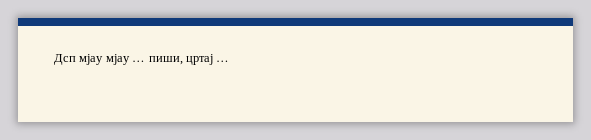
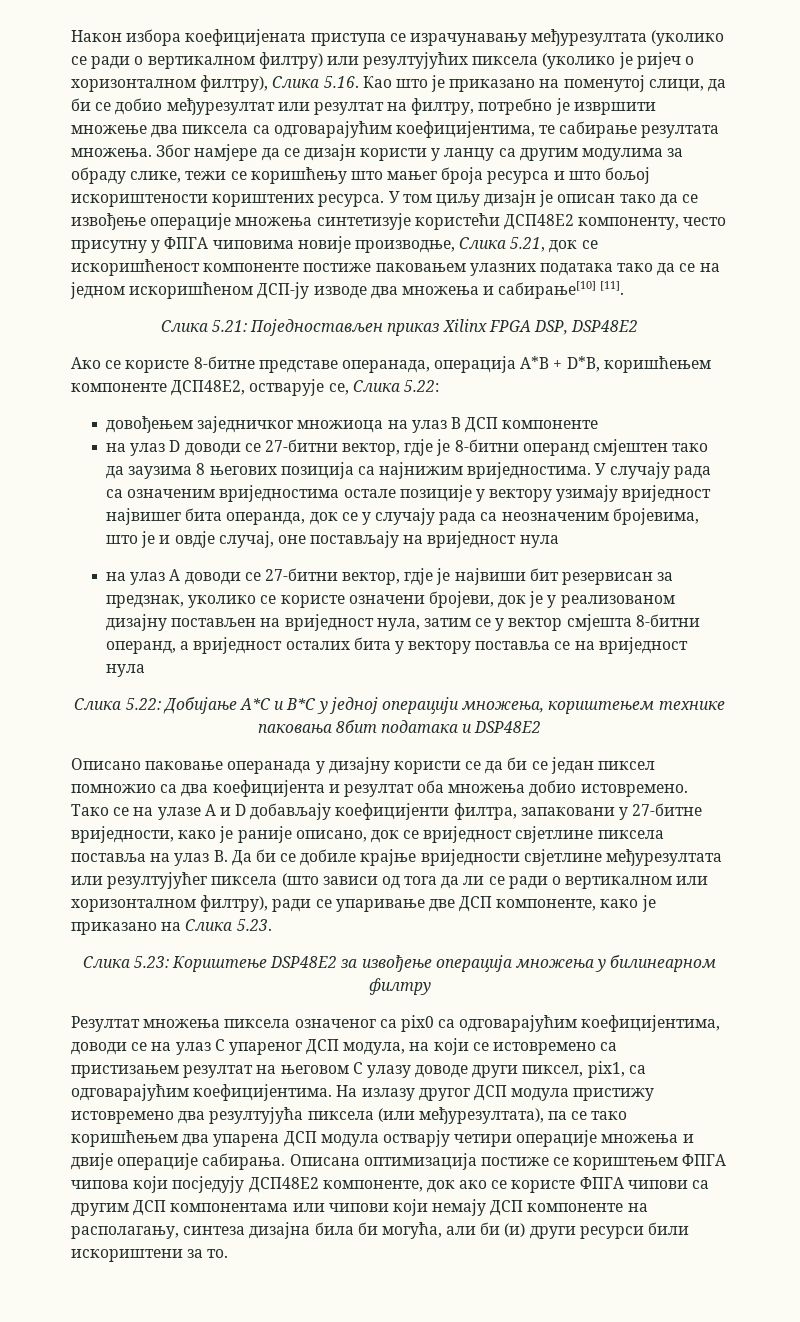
[54,54,230,65] Дсп мјау мјау … пиши, цртај … -> [71,29,725,46] [71,52,695,69] [71,75,727,92] [71,98,656,115] [71,121,720,138] [71,144,684,161] [71,167,651,184] [71,190,699,207] [71,213,727,230] [71,236,598,253] [71,259,720,276] [70,281,625,299] [160,319,639,336] [71,356,711,373] [71,379,439,396] [106,416,599,433] [106,439,709,456] [106,462,711,479] [106,485,712,502] [106,508,699,525] [106,531,559,548] [106,568,674,585] [106,591,675,608] [106,614,700,631] [106,637,688,654] [106,664,146,677] [74,697,725,714] [257,720,542,733] [71,757,656,774] [71,780,688,797] [71,803,703,820] [71,826,664,843] [71,849,723,866] [71,872,709,889] [71,895,656,912] [71,919,272,935] [82,955,717,972] [368,978,431,995] [71,1015,721,1032] [71,1038,618,1055] [71,1061,646,1078] [71,1084,655,1101] [71,1107,628,1124] [71,1130,694,1147] [71,1153,727,1170] [71,1176,710,1193] [71,1199,648,1216] [71,1222,690,1239] [71,1249,229,1262] Након избора коефицијената приступа се израчунавању међурезултата (уколико се ради о вертикалном филтру) или резултујућих пиксела (уколико је ријеч о хоризонталном филтру), Слика 5.16. Као што је приказано на поменутој слици, да би се добио међурезултат или резултат на филтру, потребно је извршити множење два пиксела са одговарајућим коефицијентима, те сабирање резултата множења. Због намјере да се дизајн користи у ланцу са другим модулима за обраду слике, тежи се коришћењу што мањег броја ресурса и што бољој искориштености кориштених ресурса. У том циљу дизајн је описан тако да се извођење операције множења синтетизује користећи ДСП48Е2 компоненту, често присутну у ФПГА чиповима новије производње, Слика 5.21, док се искоришћеност компоненте постиже паковањем улазних података тако да се на једном искоришћеном ДСП-ју изводе два множења и сабирање[10] [11]. // Слика 5.21: Поједностављен приказ Xilinx FPGA DSP, DSP48E2 // Ако се користе 8-битне представе операнада, операција A*B + D*B, коришћењем компоненте ДСП48Е2, остварује се, Слика 5.22: // довођењем заједничког множиоца на улаз B ДСП компоненте // на улаз D доводи се 27-битни вектор, гдје је 8-битни операнд смјештен тако да заузима 8 његових позиција са најнижим вриједностима. У случају рада са означеним вриједностима остале позиције у вектору узимају вриједност највишег бита операнда, док се у случају рада са неозначеним бројевима, што је и овдје случај, оне постављају на вриједност нула // на улаз А доводи се 27-битни вектор, гдје је највиши бит резервисан за предзнак, уколико се користе означени бројеви, док је у реализованом дизајну постављен на вриједност нула, затим се у вектор смјешта 8-битни операнд, а вриједност осталих бита у вектору поставља се на вриједност нула // Слика 5.22: Добијање А*C и B*C у једној операцији множења, кориштењем технике паковања 8бит података и DSP48E2 // Описано паковање операнада у дизајну користи се да би се један пиксел помножио са два коефицијента и резултат оба множења добио истовремено. Тако се на улазе А и D добављају коефицијенти филтра, запаковани у 27-битне вриједности, како је раније описано, док се вриједност свјетлине пиксела поставља на улаз B. Да би се добиле крајње вриједности свјетлине међурезултата или резултујућег пиксела (што зависи од тога да ли се ради о вертикалном или хоризонталном филтру), ради се упаривање две ДСП компоненте, како је приказано на Слика 5.23. // Слика 5.23: Кориштење DSP48E2 за извођење операција множења у билинеарном филтру // Резултат множења пиксела означеног са pix0 са одговарајућим коефицијентима, доводи се на улаз C упареног ДСП модула, на који се истовремено са пристизањем резултат на његовом C улазу доводе други пиксел, pix1, са одговарајућим коефицијентима. На излазу другог ДСП модула пристижу истовремено два резултујућа пиксела (или међурезултата), па се тако коришћењем два упарена ДСП модула остварју четири операције множења и двије операције сабирања. Описана оптимизација постиже се кориштењем ФПГА чипова који посједују ДСП48Е2 компоненте, док ако се користе ФПГА чипови са другим ДСП компонентама или чипови који немају ДСП компоненте на располагању, синтеза дизајна била би могућа, али би (и) други ресурси били искориштени за то.

